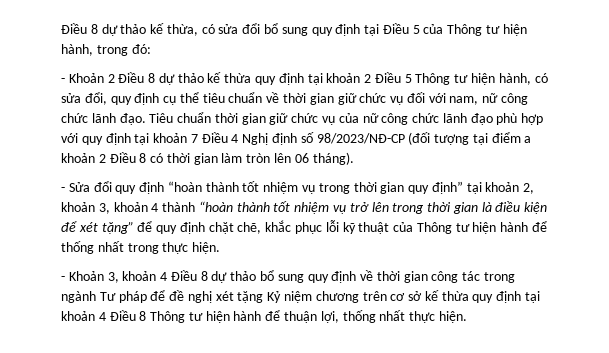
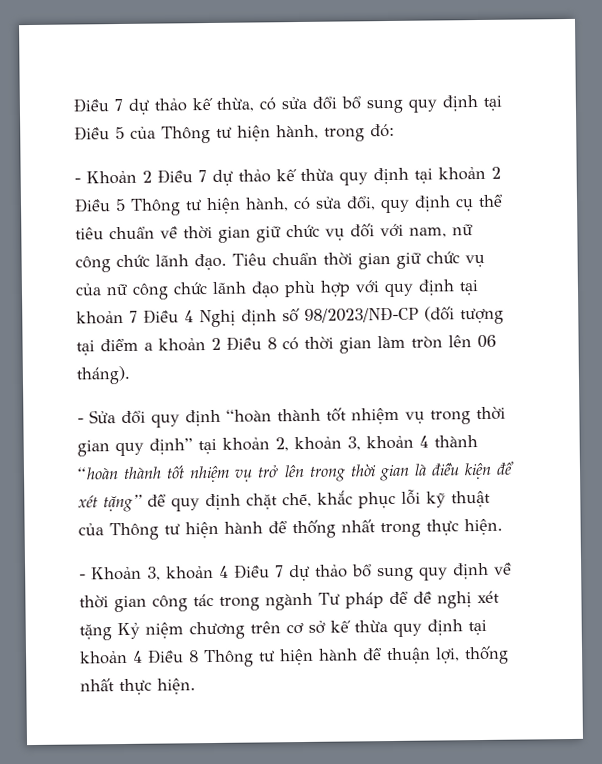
[61,23,98,34] Điều 8 -> [73,98,123,113] Điều 7
[148,73,156,83] 8 -> [198,170,207,183] 7
[200,271,208,281] 8 -> [275,565,284,578] 7

